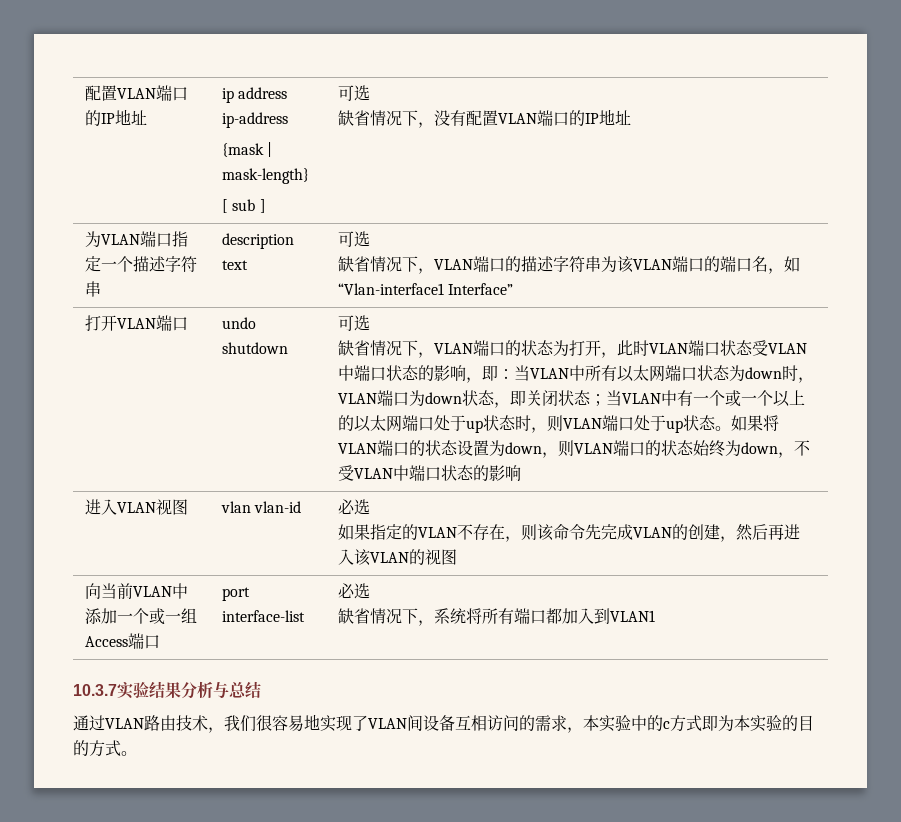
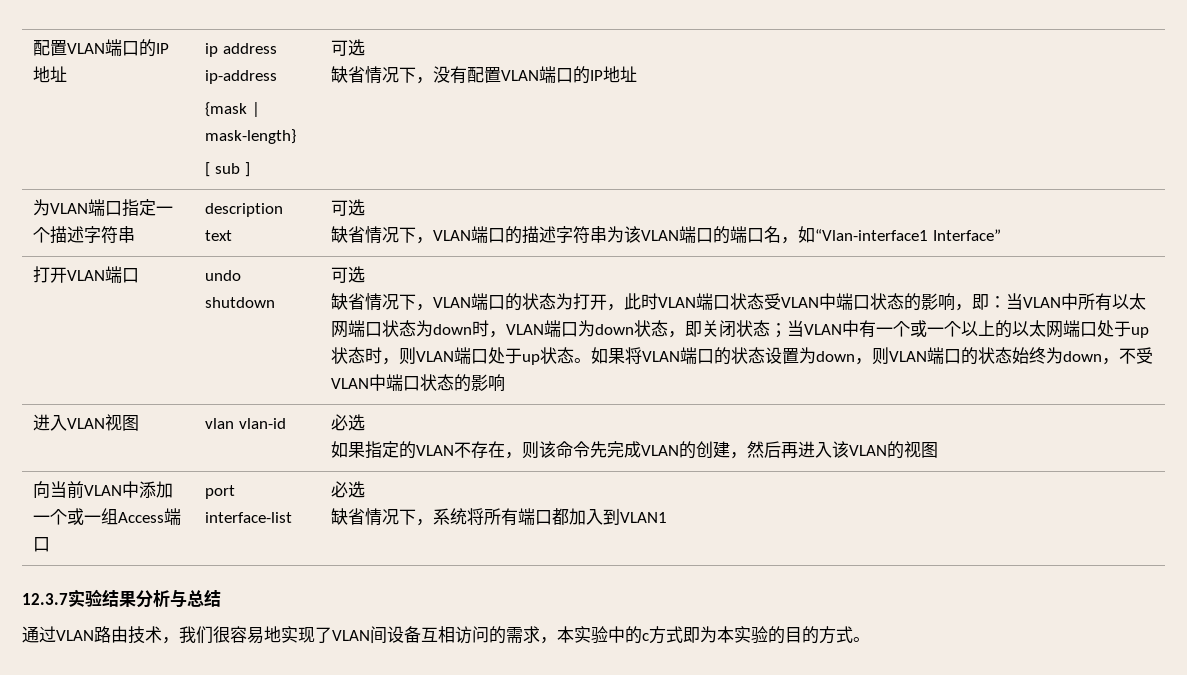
[73,684,117,696] 10.3.7 -> [22,593,68,605] 12.3.7

